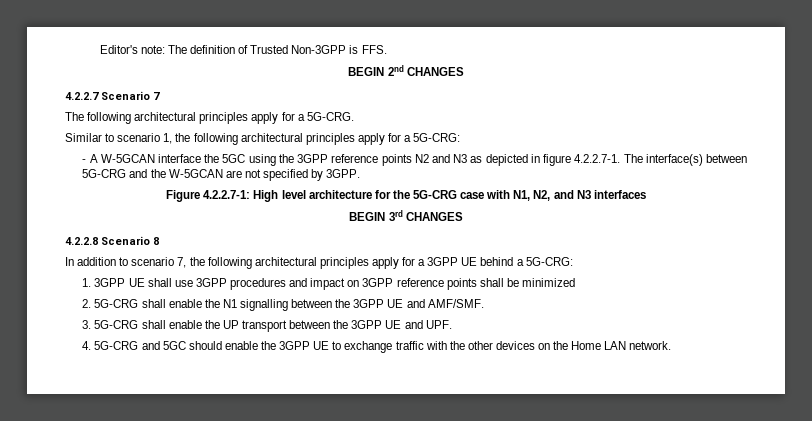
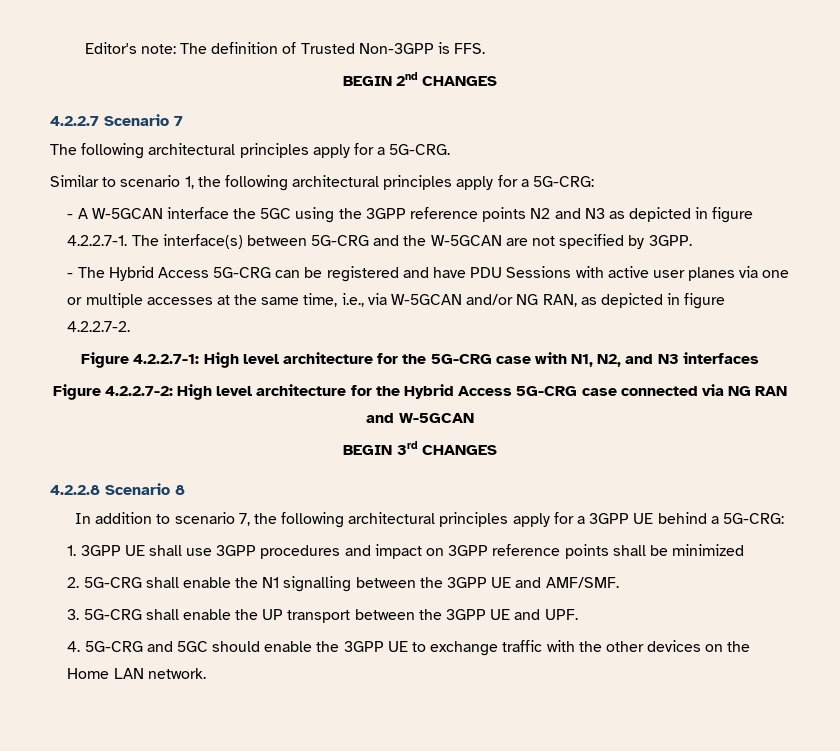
(361, 173) none -> [67,266,790,282] [67,293,726,309] [67,321,131,332] // - The Hybrid Access 5G-CRG can be registered and have PDU Sessions with active user planes via one or multiple accesses at the same time, i.e., via W-5GCAN and/or NG RAN, as depicted in figure 4.2.2.7-2.
(646, 194) none -> [52,384,788,400] [366,413,474,423] // Figure 4.2.2.7-2: High level architecture for the Hybrid Access 5G-CRG case connected via NG RAN and W-5GCAN

